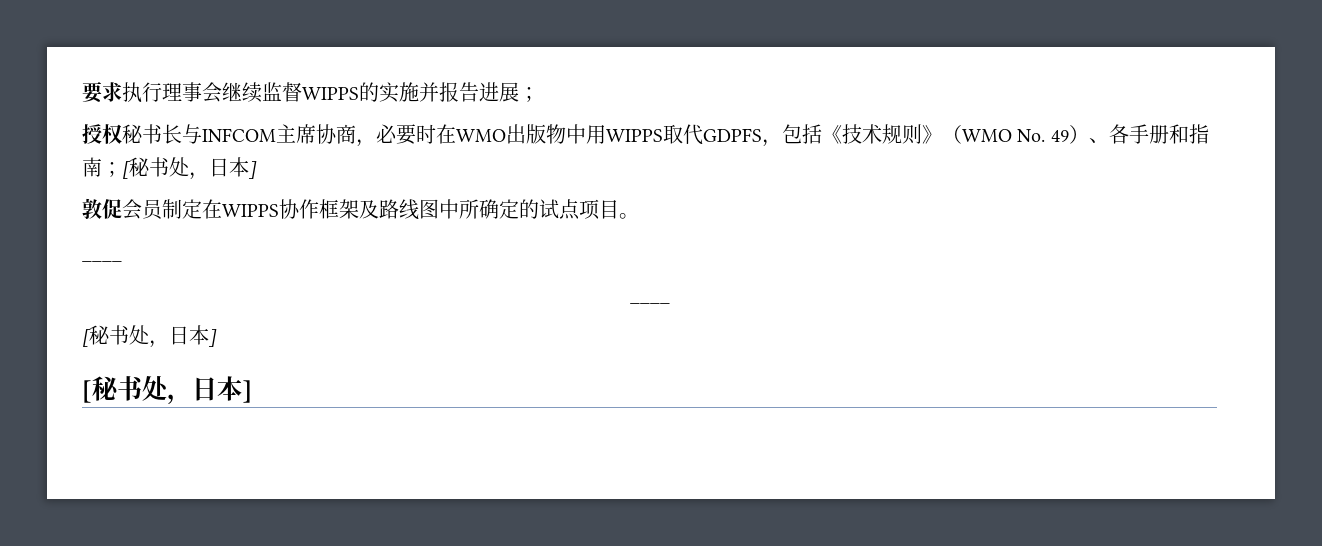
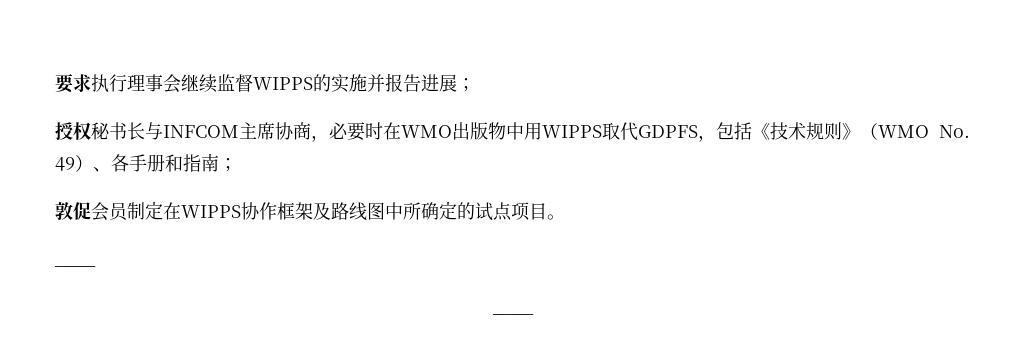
[122,157,257,180] [秘书处，日本] -> (237, 165) none
[82,325,217,348] [82,375,252,405] // [秘书处，日本] // [秘书处，日本] -> (534, 314) none

